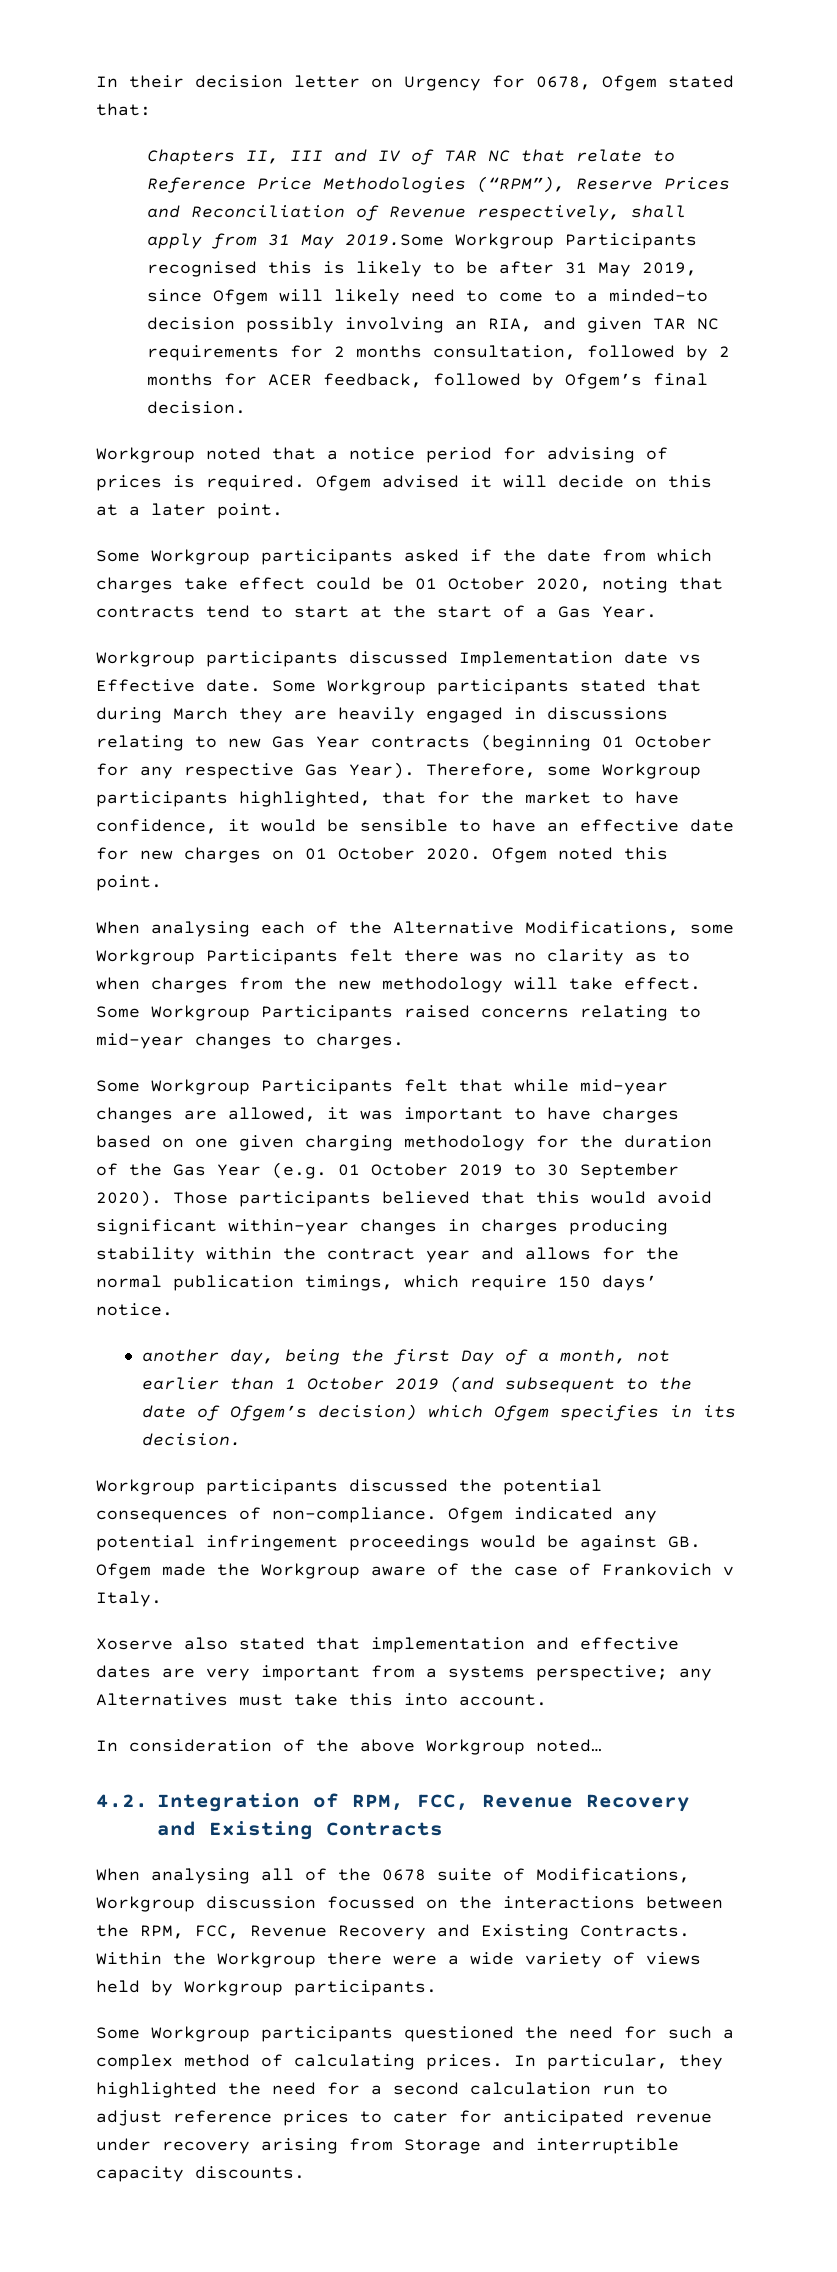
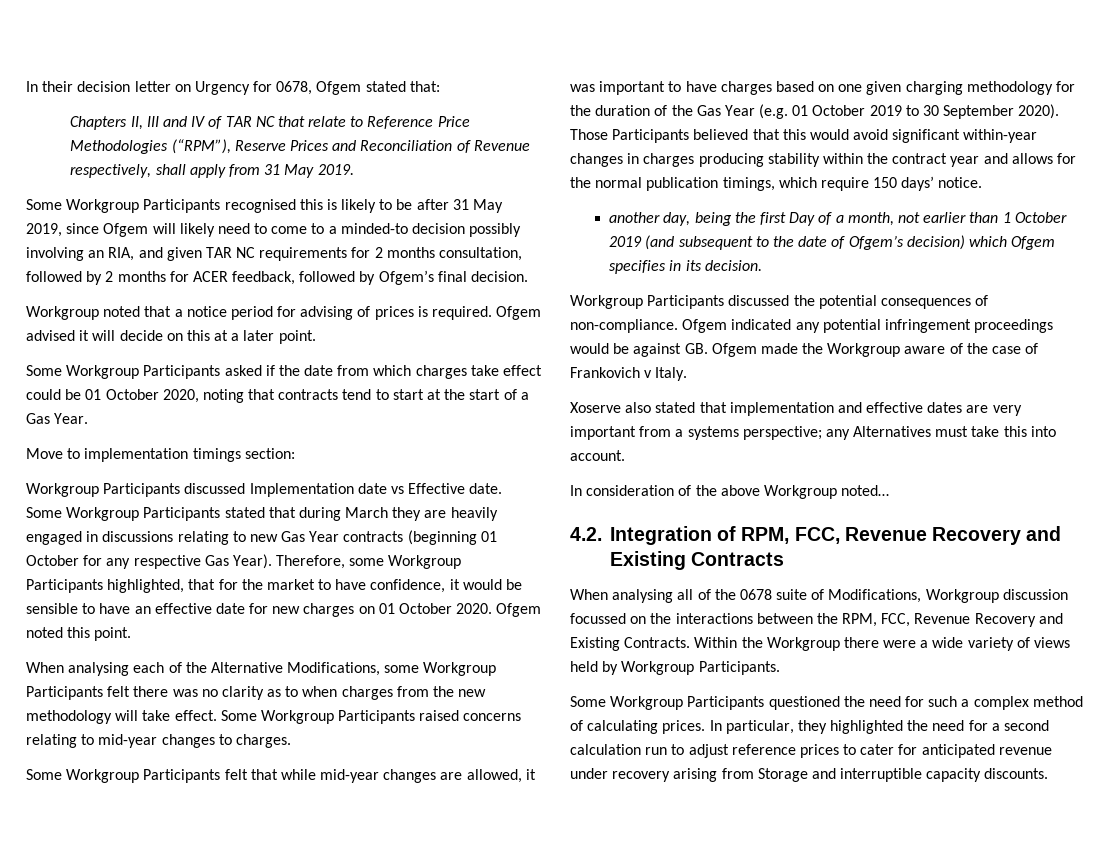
[345,234,445,246] 2019.Some -> [317,164,354,175] [26,199,62,210] 2019. // Some
[261,549,393,565] participants -> [143,365,221,379] Participants
[96,651,338,667] // Workgroup participants -> [26,448,295,462] [26,483,181,497] // Move to implementation timings section: // Workgroup Participants
[437,679,569,695] participants -> [143,507,221,521] Participants
[96,791,228,807] participants -> [26,579,103,593] Participants
[239,1191,371,1207] participants -> [612,129,690,143] Participants
[206,1479,338,1495] participants -> [647,295,725,309] Participants
[294,1980,437,1996] [96,2026,393,2042] participants. // Some Workgroup participants -> [698,661,780,675] [570,696,765,710] Participants. // Some Workgroup Participants

